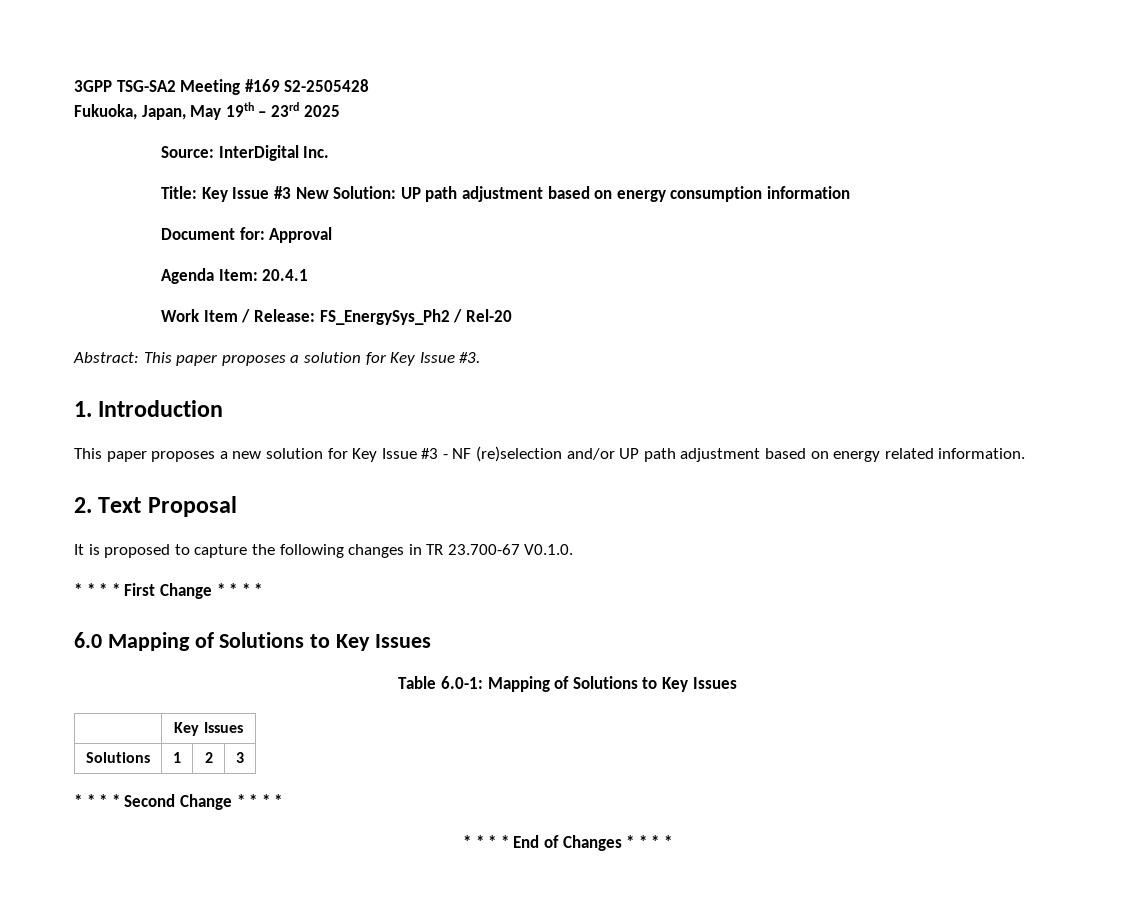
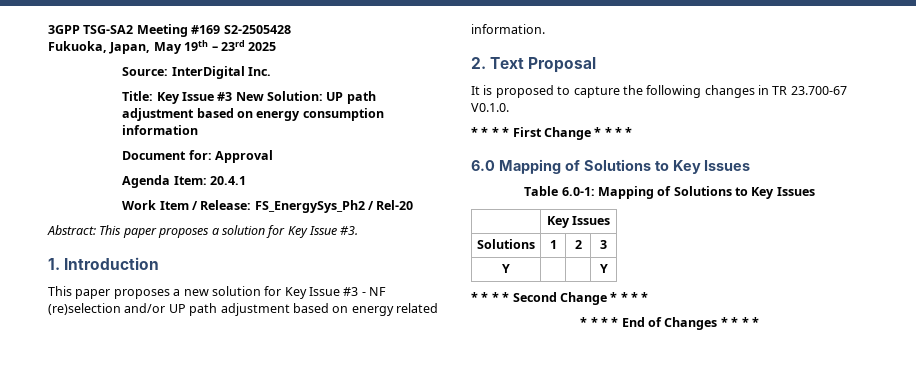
(244, 757) none -> [502,264,510,273] [599,264,608,273] // Y | | | Y

